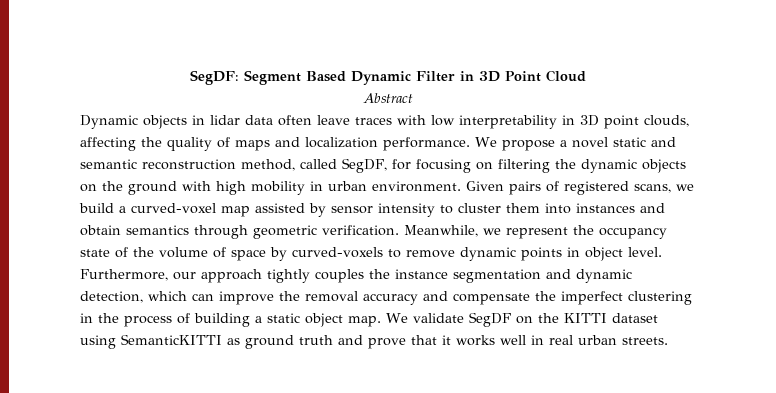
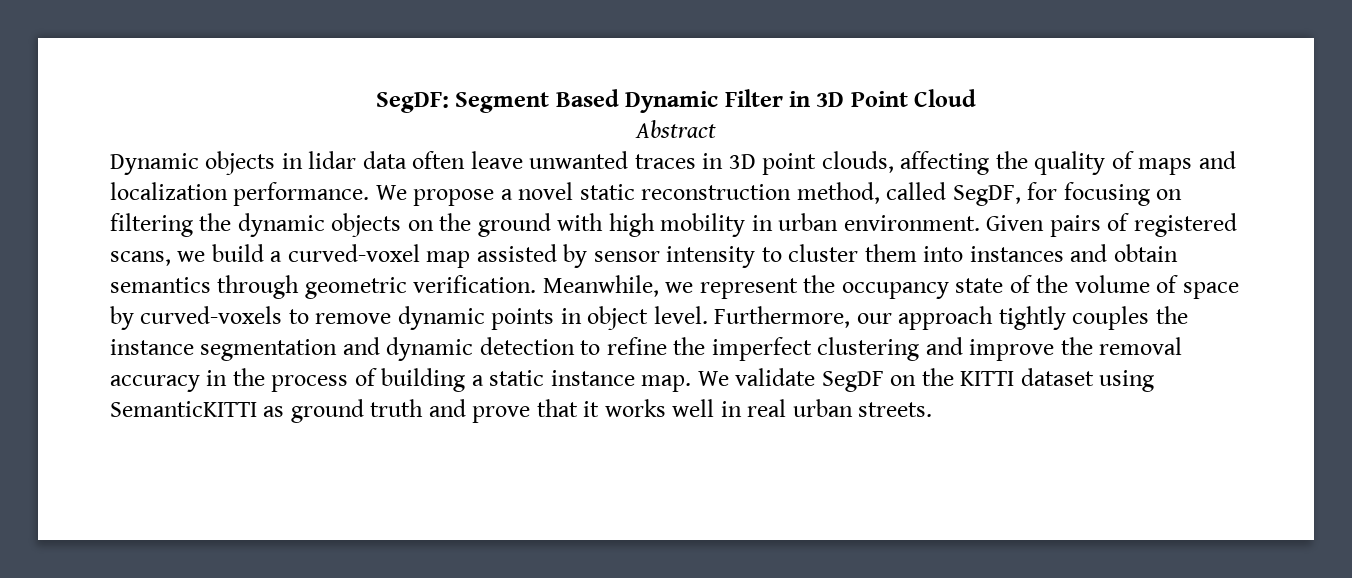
[355,115,557,129] traces with low interpretability -> [529,151,696,169] unwanted traces
[650,137,676,147] [80,159,137,169] and semantic -> (635, 192) none
[80,291,692,305] detection, which can improve the removal accuracy and compensate the imperfect clustering -> [479,337,1183,361] [110,375,200,392] detection to refine the imperfect clustering and improve the removal accuracy
[305,313,343,327] object -> [550,370,635,386] instance

